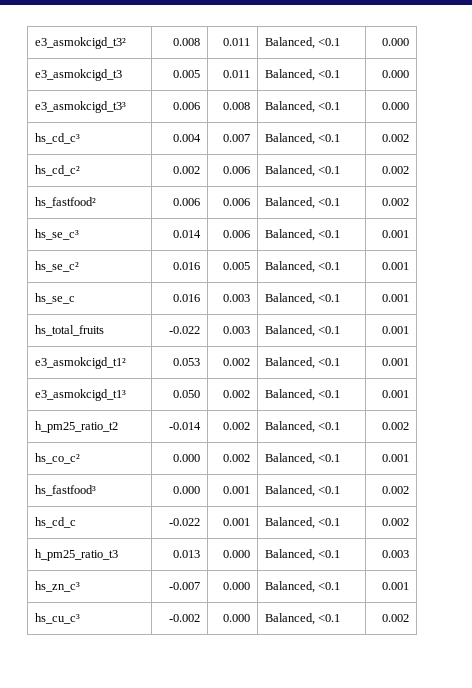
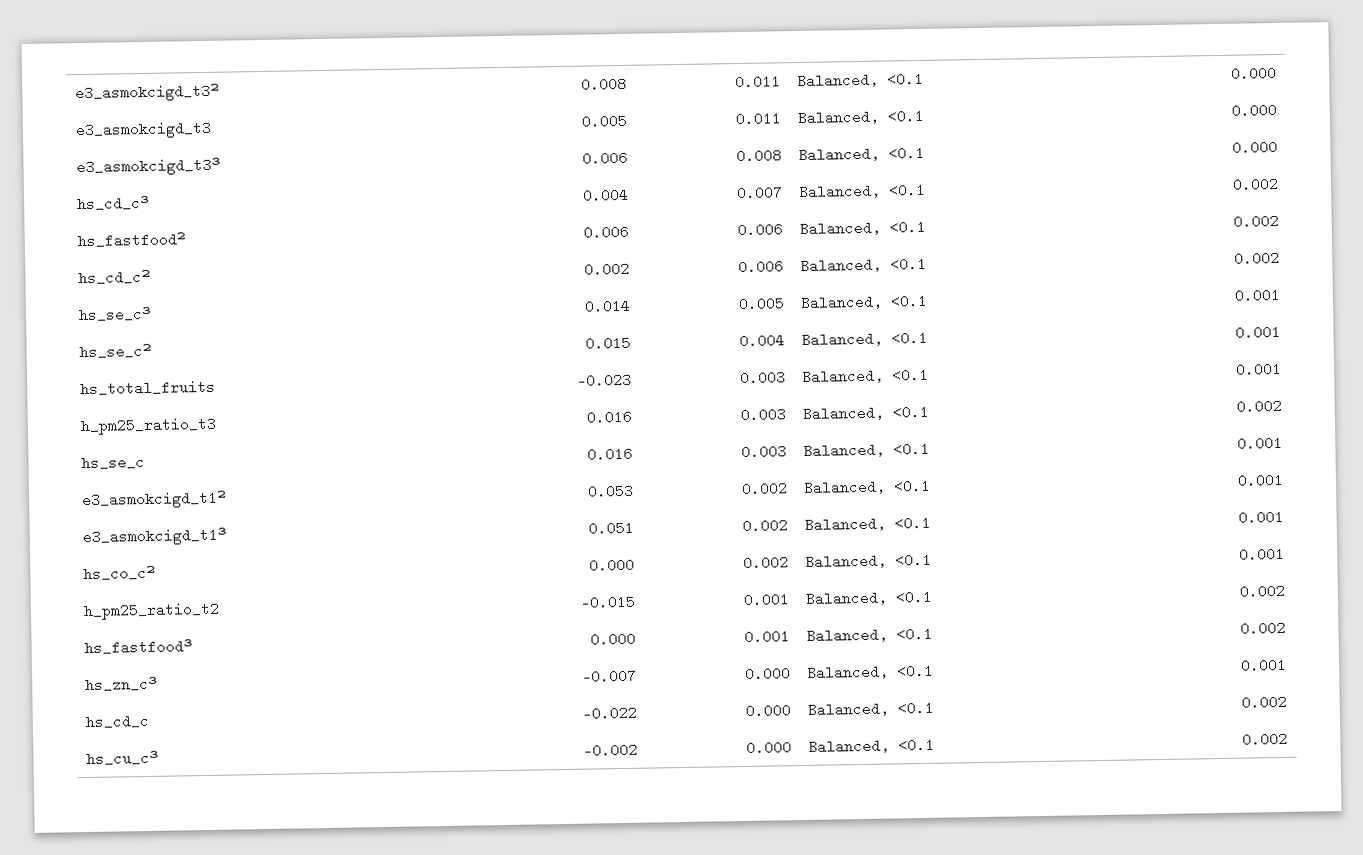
[34,165,80,176] [173,166,201,174] [223,166,251,174] [264,165,341,177] [382,166,410,174] [34,197,96,208] [173,198,201,206] hs_cd_c² | 0.002 | 0.006 | Balanced, <0.1 | 0.002 // hs_fastfood² | 0.006 -> [76,232,186,249] [583,224,630,240] [737,222,784,238] [798,219,926,237] [1233,213,1280,229] [77,269,151,286] [584,261,631,277] hs_fastfood² | 0.006 | 0.006 | Balanced, <0.1 | 0.002 // hs_cd_c² | 0.002
[223,230,251,238] 0.006 -> [738,296,786,312] 0.005
[173,262,201,270] [223,262,251,270] [264,261,341,273] [382,262,410,270] [34,293,75,304] [173,294,201,302] [223,294,251,302] [264,293,341,305] [382,294,410,302] [34,325,104,336] [169,326,201,334] 0.016 | 0.005 | Balanced, <0.1 | 0.001 // hs_se_c | 0.016 | 0.003 | Balanced, <0.1 | 0.001 // hs_total_fruits | -0.022 -> [585,335,632,351] [739,333,786,349] [800,330,928,347] [1235,324,1282,340] [79,379,216,397] [577,372,633,388] [740,370,787,386] [801,367,929,384] [1235,361,1283,377] [79,416,217,436] [586,409,633,425] [740,407,787,423] [801,404,929,421] [1236,398,1283,414] [80,455,145,471] [587,446,634,462] 0.015 | 0.004 | Balanced, <0.1 | 0.001 // hs_total_fruits | -0.023 | 0.003 | Balanced, <0.1 | 0.001 // h_pm25_ratio_t3 | 0.016 | 0.003 | Balanced, <0.1 | 0.002 // hs_se_c | 0.016
[173,390,201,398] [223,390,251,398] [264,389,341,401] [382,390,410,398] [34,421,118,433] [169,422,202,430] [223,422,251,430] [264,421,341,433] [382,422,410,430] 0.050 | 0.002 | Balanced, <0.1 | 0.001 // h_pm25_ratio_t2 | -0.014 | 0.002 | Balanced, <0.1 | 0.002 -> [588,520,635,536] [742,518,789,533] [803,515,931,532] [1238,509,1285,525] 0.051 | 0.002 | Balanced, <0.1 | 0.001
(410, 458) none -> [82,601,220,621] [580,594,637,610] [743,592,791,607] [804,589,932,606] [1239,583,1286,599] // h_pm25_ratio_t2 | -0.015 | 0.001 | Balanced, <0.1 | 0.002
[34,517,76,528] [169,518,201,526] [223,518,251,526] [264,517,341,529] [382,518,410,526] [34,549,118,561] [173,550,201,558] [223,550,251,558] [264,549,341,561] [382,550,410,558] // hs_cd_c | -0.022 | 0.001 | Balanced, <0.1 | 0.002 // h_pm25_ratio_t3 | 0.013 | 0.000 | Balanced, <0.1 | 0.003 -> (1287, 628) none
(410, 586) none -> [84,713,149,730] [582,705,638,721] [745,703,792,718] [806,700,934,717] [1241,694,1288,710] // hs_cd_c | -0.022 | 0.000 | Balanced, <0.1 | 0.002

